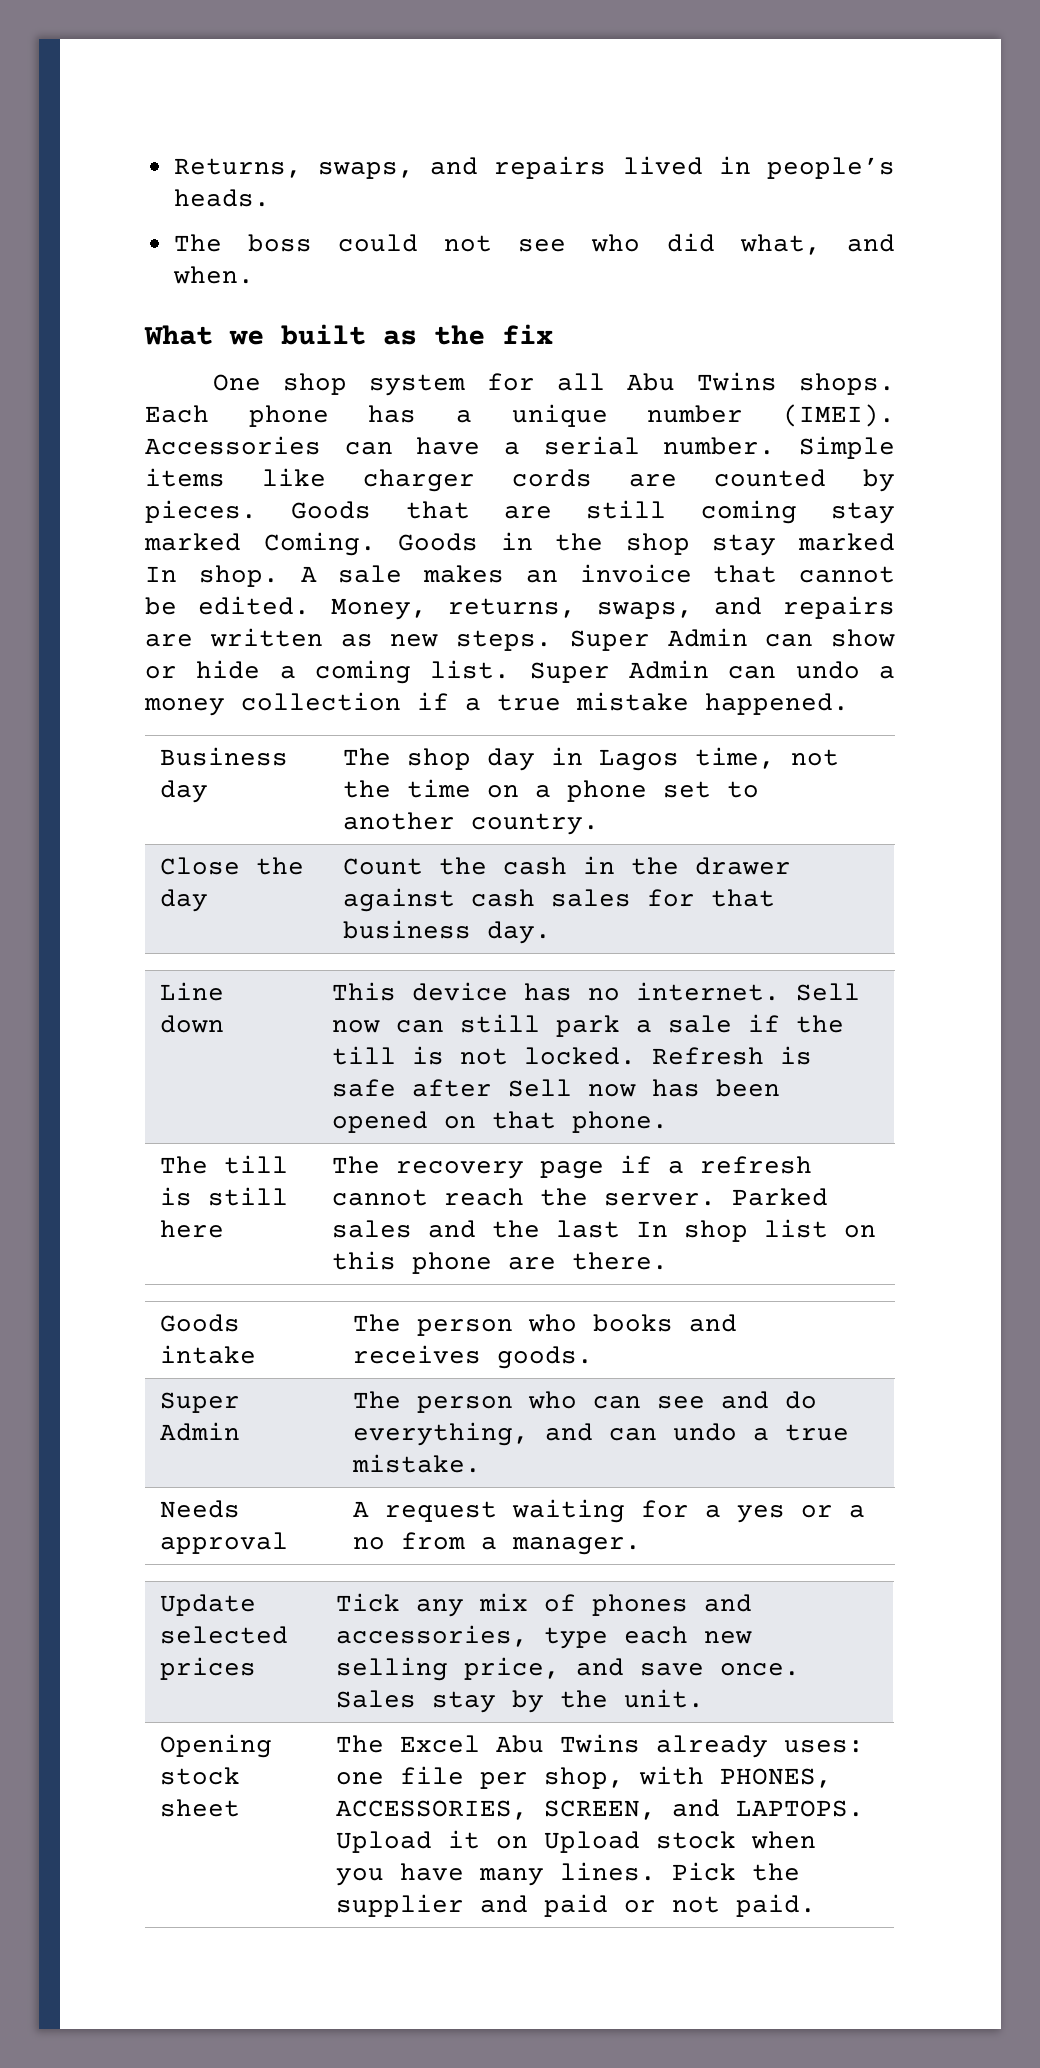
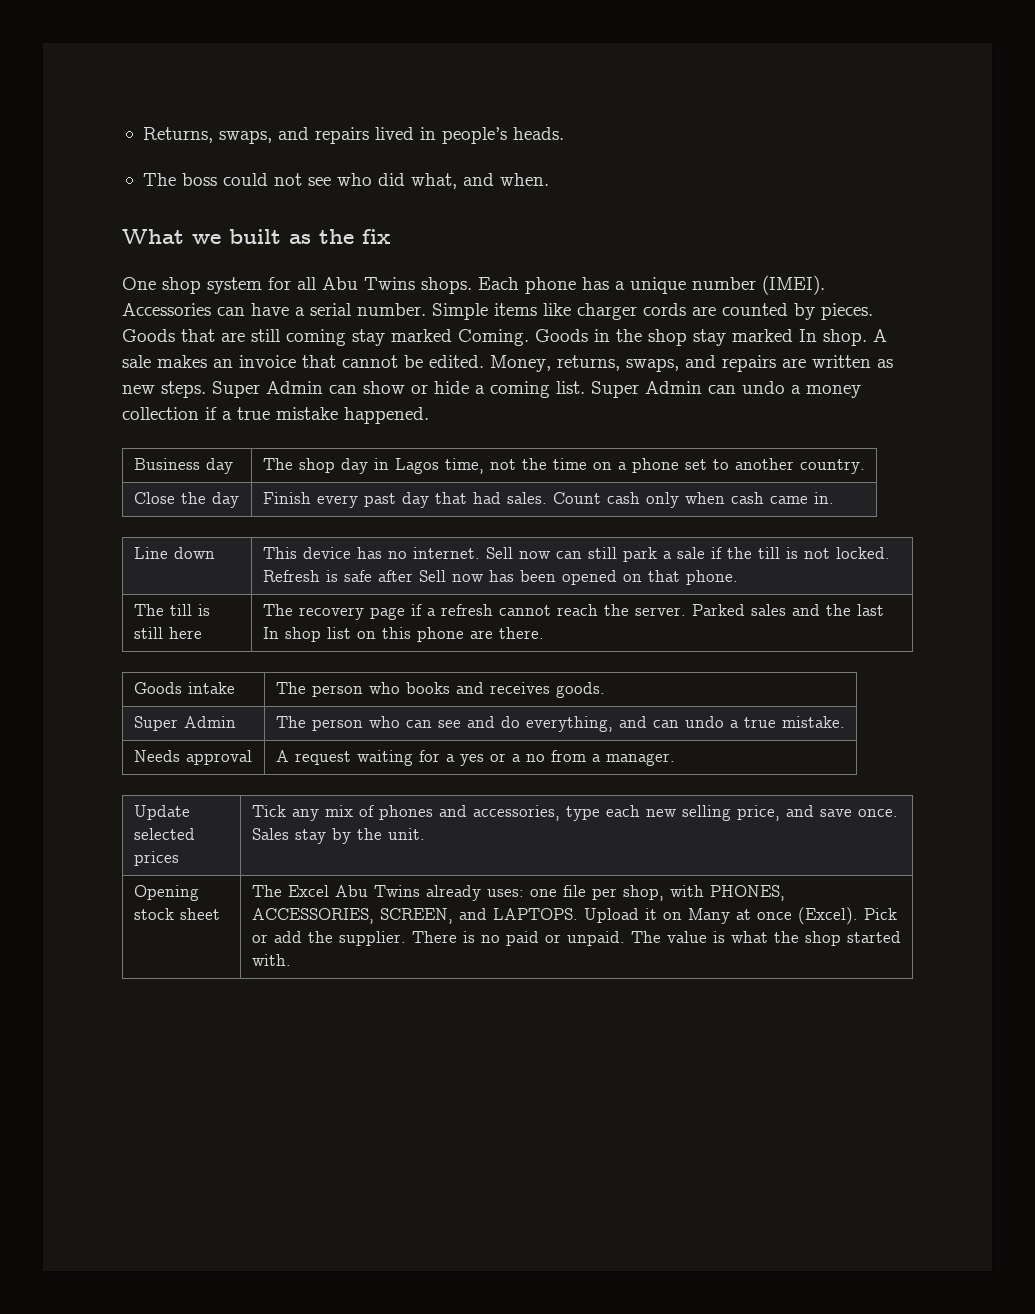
[342,856,791,875] [342,888,775,912] [342,920,551,944] Count the cash in the drawer against cash sales for that business day. -> [262,492,834,508] Finish every past day that had sales. Count cash only when cash came in.
[543,1831,816,1853] [335,1862,800,1886] [335,1894,816,1917] Upload stock when you have many lines. Pick the supplier and paid or not paid. -> [687,907,897,925] [251,931,901,946] [251,954,291,966] Many at once (Excel). Pick or add the supplier. There is no paid or unpaid. The value is what the shop started with.

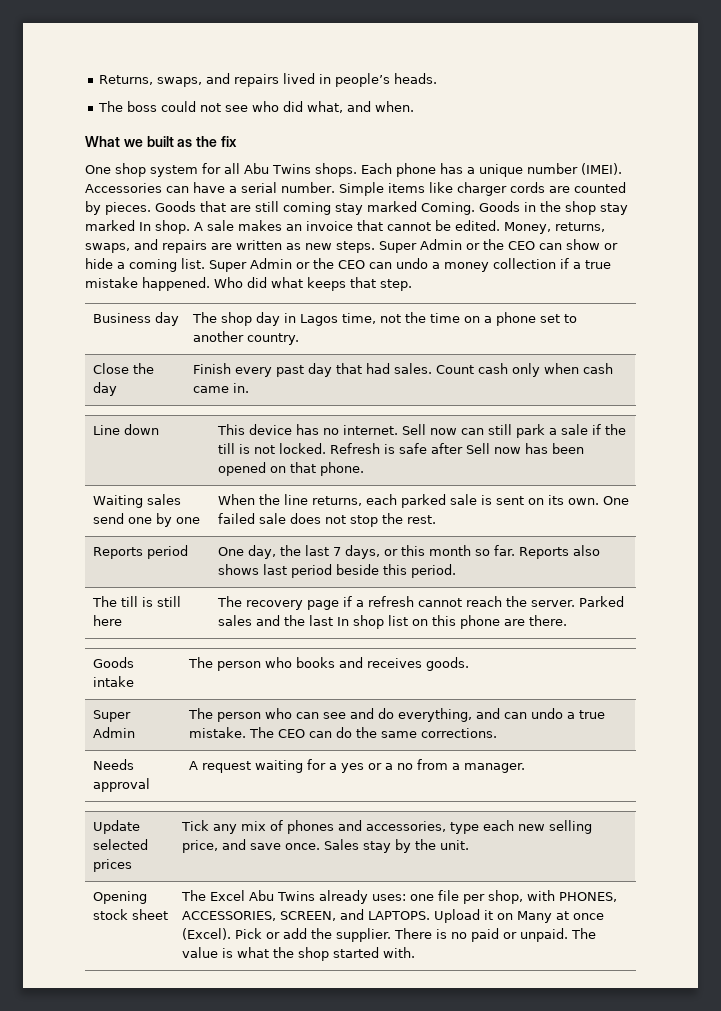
(323, 387) none -> [466,239,535,250] or the CEO
(702, 387) none -> [296,258,365,269] or the CEO
(429, 415) none -> [214,277,412,291] Who did what keeps that step.
(738, 577) none -> [92,494,181,508] [92,513,200,527] [217,494,629,508] [217,513,436,527] [92,545,188,559] [217,545,601,559] [217,564,456,578] // Waiting sales send one by one | When the line returns, each parked sale is sent on its own. One failed sale does not stop the rest. // Reports period | One day, the last 7 days, or this month so far. Reports also shows last period beside this period.
(845, 722) none -> [248,727,497,738] The CEO can do the same corrections.

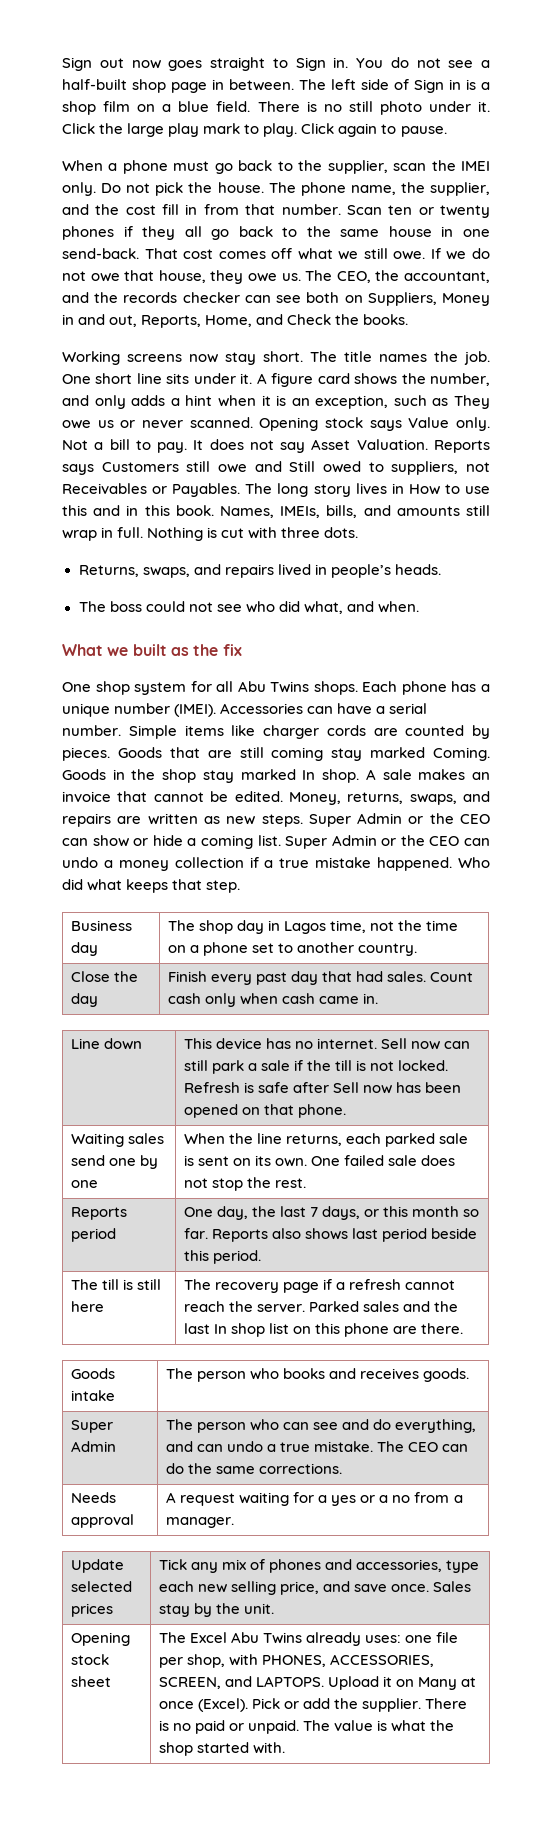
(99, 80) none -> [62,57,490,71] [62,79,490,93] [62,101,490,115] [62,123,447,137] [62,160,490,174] [62,182,490,196] [62,204,491,218] [62,226,490,240] [62,248,491,260] [62,270,491,284] [62,292,491,306] [62,314,409,328] [62,351,490,365] [62,373,490,387] [62,395,491,409] [62,417,491,431] [62,439,490,453] [62,461,491,475] [62,483,491,497] [62,505,490,518] [62,527,359,541] Sign out now goes straight to Sign in. You do not see a half-built shop page in between. The left side of Sign in is a shop film on a blue field. There is no still photo under it. Click the large play mark to play. Click again to pause. // When a phone must go back to the supplier, scan the IMEI only. Do not pick the house. The phone name, the supplier, and the cost fill in from that number. Scan ten or twenty phones if they all go back to the same house in one send-back. That cost comes off what we still owe. If we do not owe that house, they owe us. The CEO, the accountant, and the records checker can see both on Suppliers, Money in and out, Reports, Home, and Check the books. // Working screens now stay short. The title names the job. One short line sits under it. A figure card shows the number, and only adds a hint when it is an exception, such as They owe us or never scanned. Opening stock says Value only. Not a bill to pay. It does not say Asset Valuation. Reports says Customers still owe and Still owed to suppliers, not Receivables or Payables. The long story lives in How to use this and in this book. Names, IMEIs, bills, and amounts still wrap in full. Nothing is cut with three dots. //

